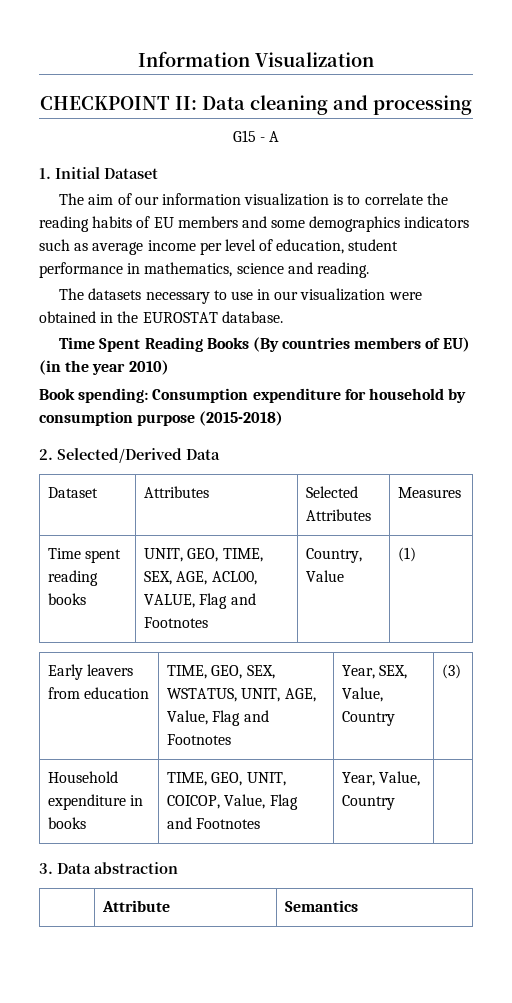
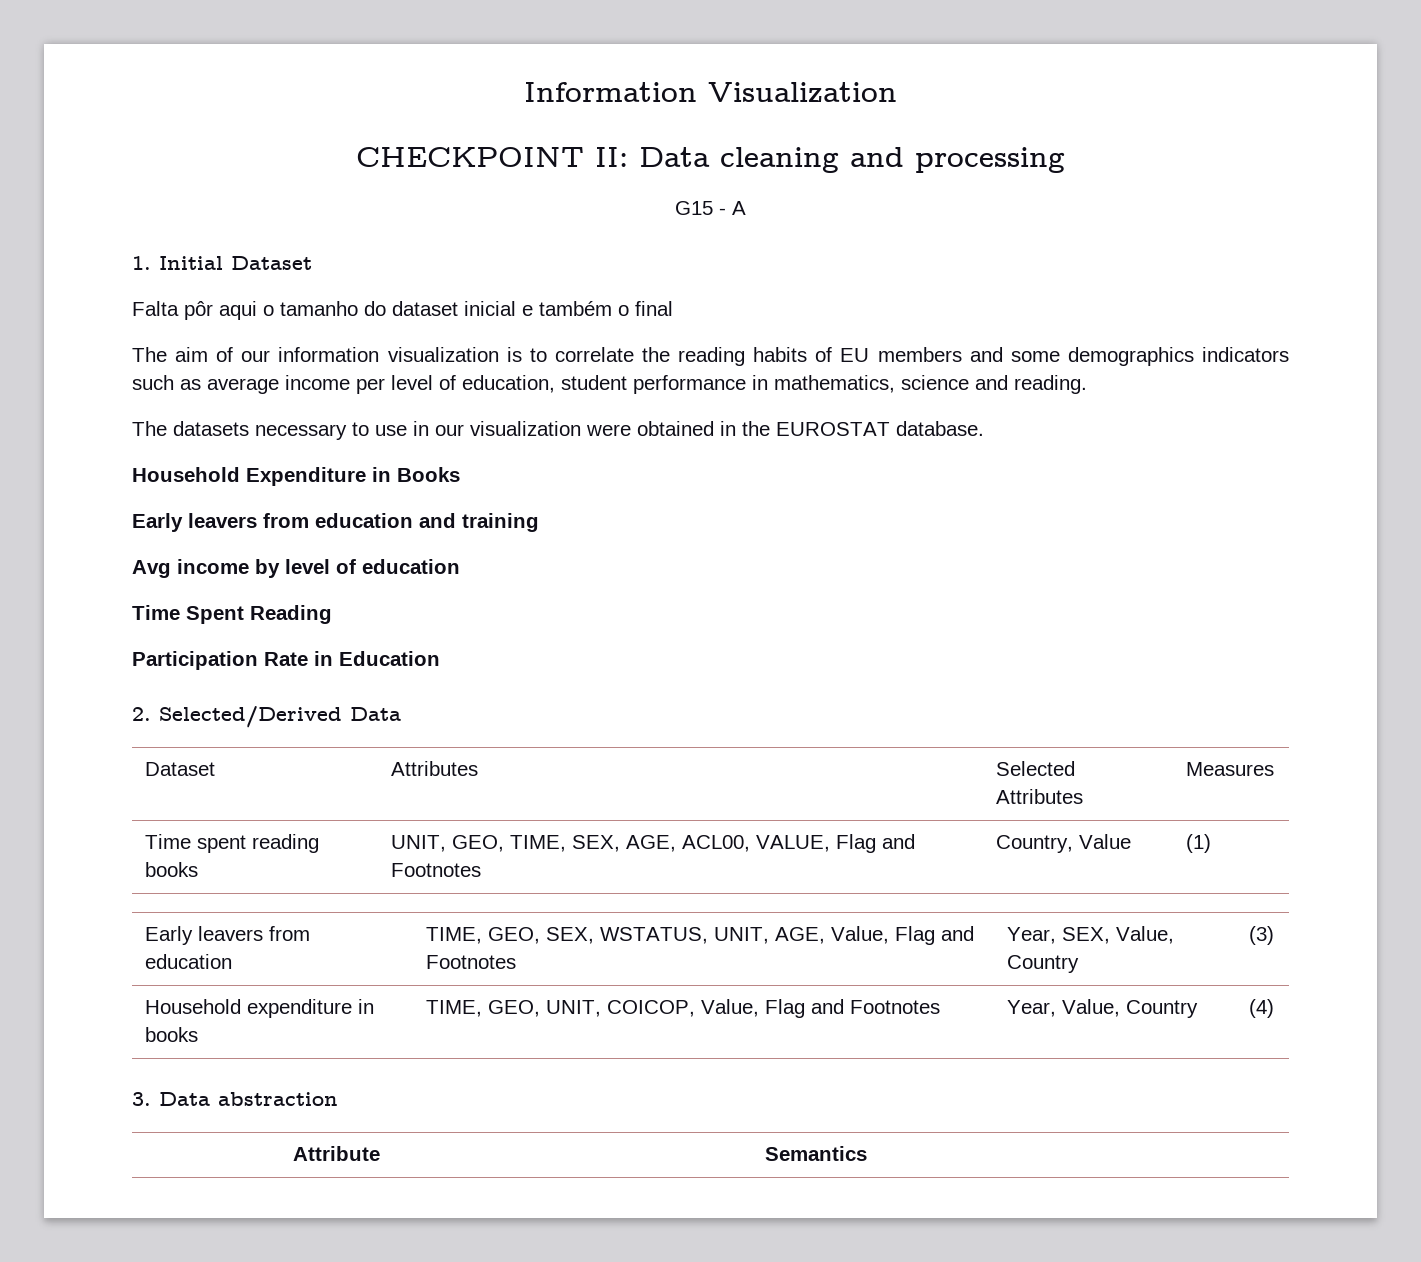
(158, 173) none -> [132,301,673,320] // Falta pôr aqui o tamanho do dataset inicial e também o final
[59,337,470,352] [39,360,169,375] [39,388,467,403] [39,411,284,426] Time Spent Reading Books (By countries members of EU) (in the year 2010) // Book spending: Consumption expenditure for household by consumption purpose (2015-2018) -> [132,467,460,486] [132,513,539,532] [132,559,460,578] [132,605,332,624] [132,651,440,670] Household Expenditure in Books // Early leavers from education and training // Avg income by level of education // Time Spent Reading // Participation Rate in Education
(396, 802) none -> [1248,999,1274,1018] (4)

